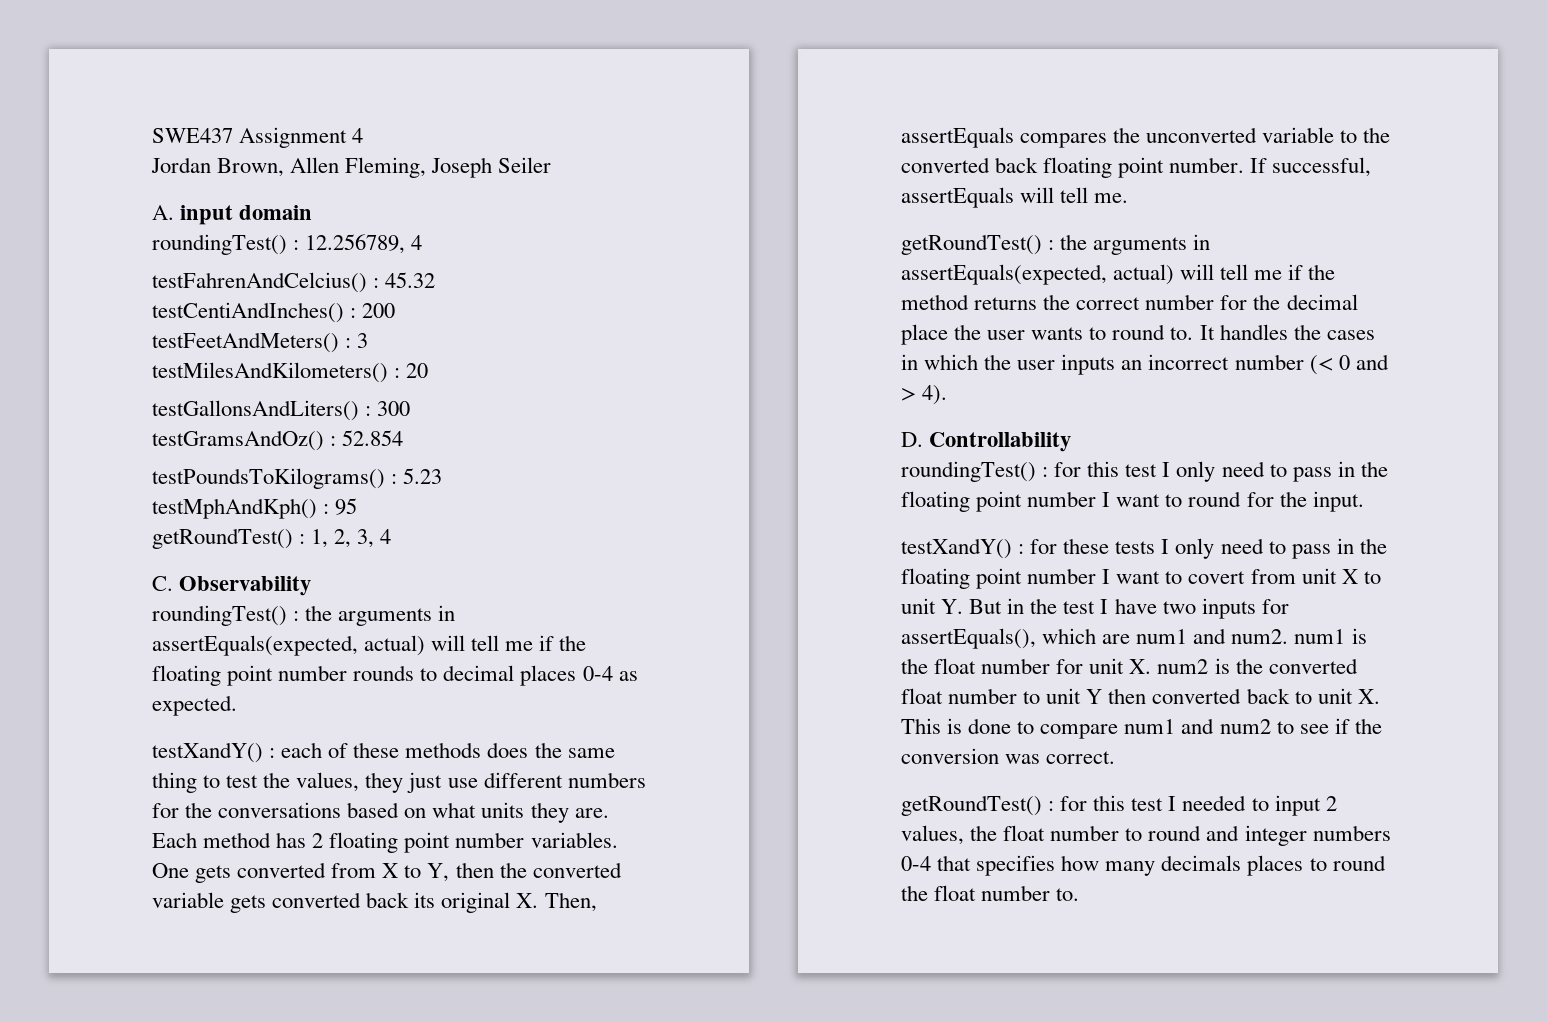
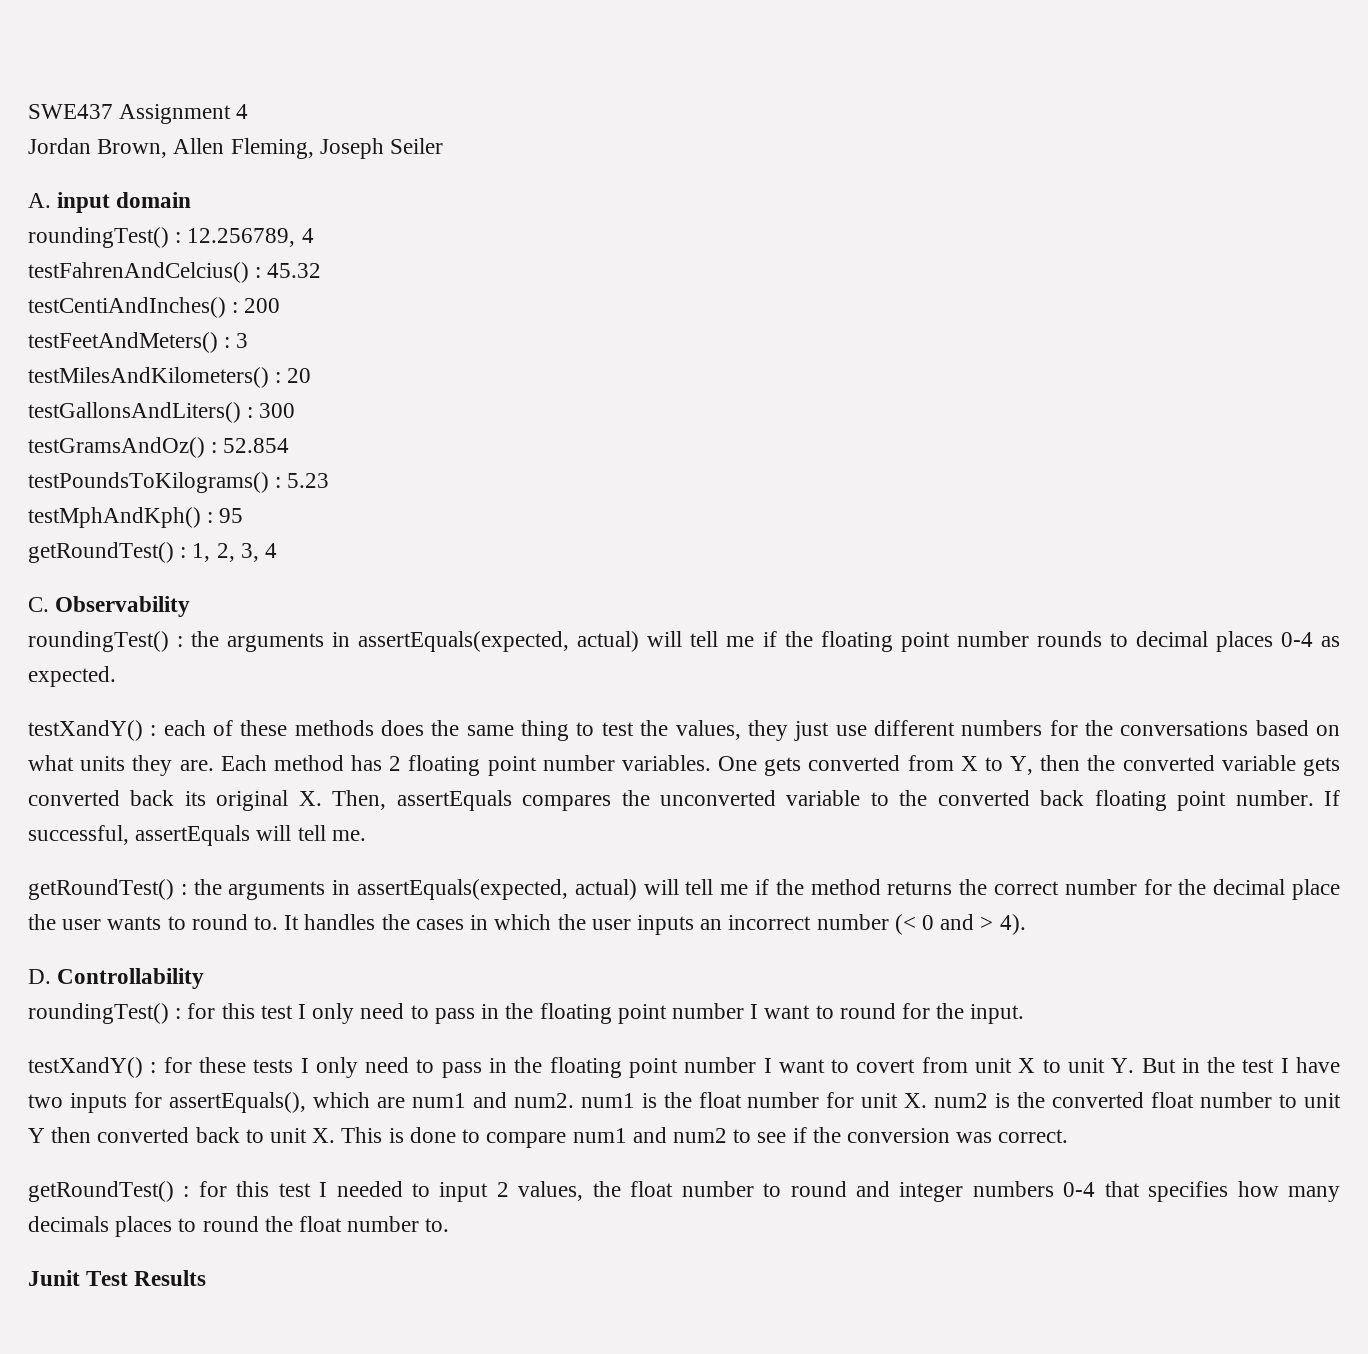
(1080, 894) none -> [28,1270,207,1286] // Junit Test Results

